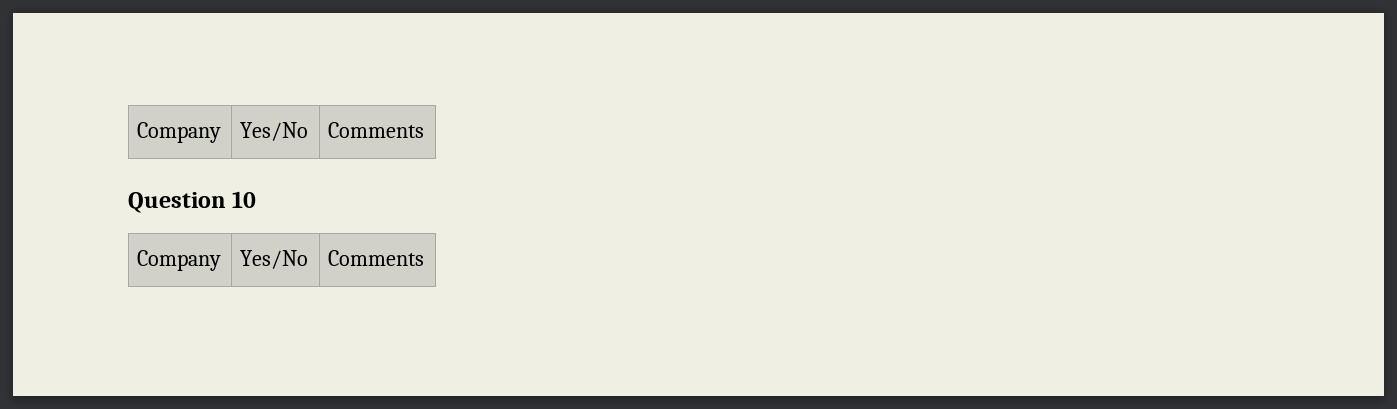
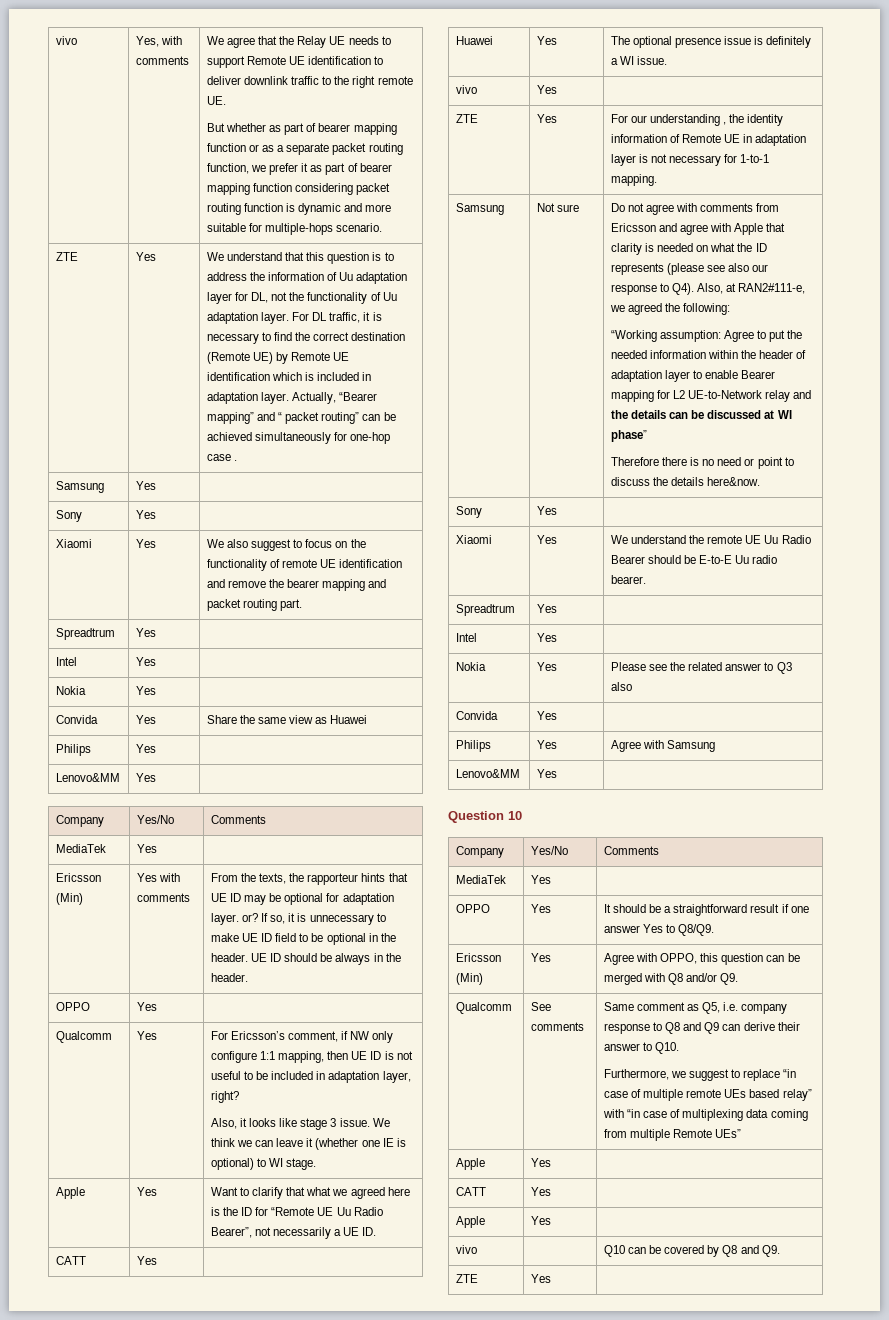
[137,122,222,143] [240,122,309,141] [328,122,425,138] Company | Yes/No | Comments -> [55,36,77,45] [135,36,182,47] [135,56,189,65] [206,36,391,48] [206,56,384,68] [206,76,413,88] [206,96,226,105] [206,123,397,135] [206,143,403,155] [206,163,392,175] [206,183,391,195] [206,203,392,215] [206,223,383,235] [55,252,78,261] [135,252,156,261] [206,252,394,264] [206,272,408,284] [206,292,397,304] [206,312,382,324] [206,332,406,344] [206,352,350,364] [206,372,372,381] [206,392,378,404] [206,412,396,424] [206,432,391,444] [206,454,237,461] [55,481,104,493] [135,481,156,490] [55,510,82,522] [135,510,156,519] [55,539,92,548] [135,539,156,548] [206,539,366,551] [206,559,403,571] [206,579,387,591] [206,599,303,611] [55,628,115,640] [135,628,156,637] [55,657,77,666] [135,657,156,666] [55,686,86,695] [135,686,156,695] [55,715,98,724] [135,715,156,724] [206,715,368,724] [55,744,91,756] [135,744,156,753] [55,773,120,782] [135,773,156,782] [55,815,104,827] [136,815,174,824] [210,815,266,824] [55,844,106,853] [136,844,157,853] [55,873,101,882] [55,893,83,905] [136,873,180,882] [136,893,190,902] [210,873,408,885] [210,893,394,905] [210,913,386,925] [210,933,396,945] [210,953,401,965] [210,973,248,982] [55,1002,90,1011] [136,1002,157,1011] [55,1031,112,1043] [136,1031,157,1040] [210,1031,394,1043] [210,1051,413,1063] [210,1071,411,1083] [210,1091,239,1103] [210,1118,390,1130] [210,1138,406,1150] [210,1158,317,1170] [55,1187,85,1199] [136,1187,157,1196] [210,1187,410,1199] [210,1207,383,1216] [210,1227,377,1239] [55,1256,86,1265] [136,1256,157,1265] [455,36,493,45] [536,36,557,45] [610,36,812,48] [610,56,668,65] [455,85,477,94] [536,85,557,94] [455,114,478,123] [536,114,557,123] [610,114,784,126] [610,134,807,146] [610,154,770,166] [610,174,657,186] [455,203,504,215] [536,203,579,212] [610,203,780,215] [610,223,786,235] [610,243,767,255] [610,263,769,275] [610,283,806,295] [609,303,731,315] [610,330,803,342] [610,350,807,359] [610,370,776,382] [610,390,812,402] [610,410,792,419] [610,430,647,442] [610,457,794,469] [610,477,761,486] [455,506,482,518] [536,506,557,515] [455,535,492,544] [536,535,557,544] [610,535,811,544] [610,555,778,564] [610,575,646,584] [455,604,515,616] [536,604,557,613] [455,633,477,642] [536,633,557,642] [455,662,486,671] [536,662,557,671] [610,662,792,674] [610,682,632,691] [455,711,498,720] [536,711,557,720] [455,740,491,752] [536,740,557,749] [610,740,716,752] [455,769,520,778] [536,769,557,778] vivo | Yes, with comments | We agree that the Relay UE needs to support Remote UE identification to deliver downlink traffic to the right remote UE. // But whether as part of bearer mapping function or as a separate packet routing function, we prefer it as part of bearer mapping function considering packet routing function is dynamic and more suitable for multiple-hops scenario. // ZTE | Yes | We understand that this question is to address the information of Uu adaptation layer for DL, not the functionality of Uu adaptation layer. For DL traffic, it is necessary to find the correct destination (Remote UE) by Remote UE identification which is included in adaptation layer. Actually, “Bearer mapping” and “ packet routing” can be achieved simultaneously for one-hop case . // Samsung | Yes | // Sony | Yes | // Xiaomi | Yes | We also suggest to focus on the functionality of remote UE identification and remove the bearer mapping and packet routing part. // Spreadtrum | Yes | // Intel | Yes | // Nokia | Yes | // Convida | Yes | Share the same view as Huawei // Philips | Yes | // Lenovo&MM | Yes | // Company | Yes/No | Comments // MediaTek | Yes | // Ericsson (Min) | Yes with comments | From the texts, the rapporteur hints that UE ID may be optional for adaptation layer. or? If so, it is unnecessary to make UE ID field to be optional in the header. UE ID should be always in the header. // OPPO | Yes | // Qualcomm | Yes | For Ericsson’s comment, if NW only configure 1:1 mapping, then UE ID is not useful to be included in adaptation layer, right? // Also, it looks like stage 3 issue. We think we can leave it (whether one IE is optional) to WI stage. // Apple | Yes | Want to clarify that what we agreed here is the ID for “Remote UE Uu Radio Bearer”, not necessarily a UE ID. // CATT | Yes | // Huawei | Yes | The optional presence issue is definitely a WI issue. // vivo | Yes | // ZTE | Yes | For our understanding , the identity information of Remote UE in adaptation layer is not necessary for 1-to-1 mapping. // Samsung | Not sure | Do not agree with comments from Ericsson and agree with Apple that clarity is needed on what the ID represents (please see also our response to Q4). Also, at RAN2#111-e, we agreed the following: // “Working assumption: Agree to put the needed information within the header of adaptation layer to enable Bearer mapping for L2 UE-to-Network relay and the details can be discussed at WI phase” // Therefore there is no need or point to discuss the details here&now. // Sony | Yes | // Xiaomi | Yes | We understand the remote UE Uu Radio Bearer should be E-to-E Uu radio bearer. // Spreadtrum | Yes | // Intel | Yes | // Nokia | Yes | Please see the related answer to Q3 also // Convida | Yes | // Philips | Yes | Agree with Samsung // Lenovo&MM | Yes |
(425, 258) none -> [455,875,506,884] [530,875,551,884] [455,904,490,913] [530,904,551,913] [603,904,809,916] [603,924,715,936] [455,953,501,962] [455,973,483,985] [530,953,551,962] [603,953,800,965] [603,973,739,985] [455,1002,512,1014] [530,1002,551,1011] [530,1022,584,1031] [603,1002,788,1014] [603,1022,800,1034] [603,1042,680,1054] [603,1069,797,1081] [603,1089,812,1101] [602,1109,808,1121] [603,1129,742,1141] [455,1158,485,1170] [530,1158,551,1167] [455,1187,486,1196] [530,1187,551,1196] [455,1216,485,1228] [530,1216,551,1225] [455,1245,477,1254] [603,1245,780,1257] [455,1274,478,1283] [530,1274,551,1283] // MediaTek | Yes | // OPPO | Yes | It should be a straightforward result if one answer Yes to Q8/Q9. // Ericsson (Min) | Yes | Agree with OPPO, this question can be merged with Q8 and/or Q9. // Qualcomm | See comments | Same comment as Q5, i.e. company response to Q8 and Q9 can derive their answer to Q10. // Furthermore, we suggest to replace “in case of multiple remote UEs based relay” with “in case of multiplexing data coming from multiple Remote UEs” // Apple | Yes | // CATT | Yes | // Apple | Yes | // vivo | | Q10 can be covered by Q8 and Q9. // ZTE | Yes |

